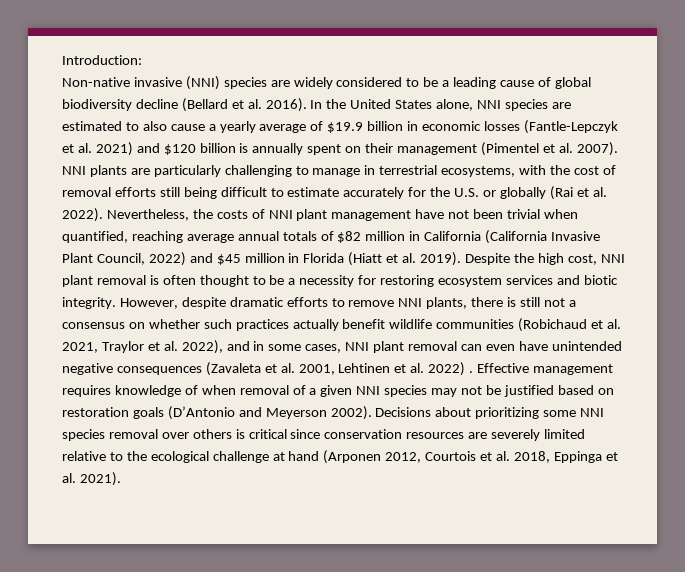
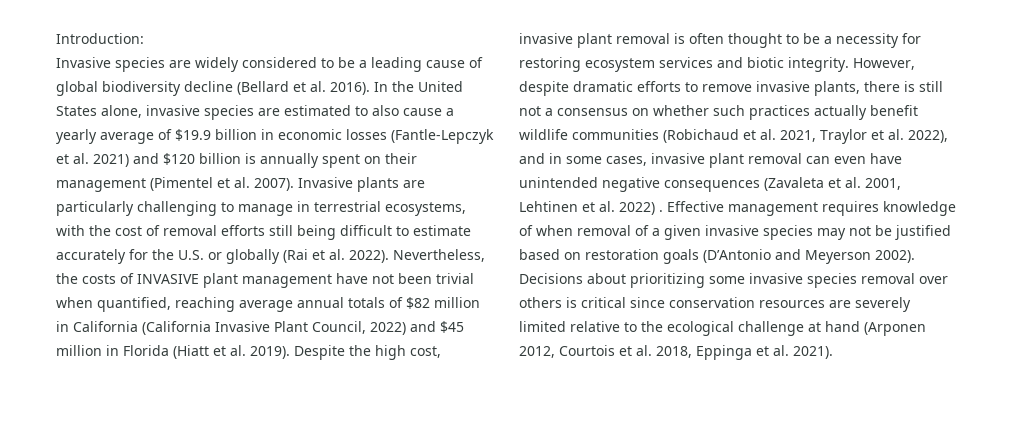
[62,76,220,90] Non-native invasive (NNI) -> [56,57,111,68] Invasive
[477,100,502,109] NNI -> [146,105,200,116] invasive
[62,166,86,175] NNI -> [298,177,353,188] Invasive
[268,210,293,219] NNI -> [137,274,199,284] INVASIVE
[600,254,625,263] NNI -> [519,33,573,44] invasive
[398,298,423,307] NNI -> [756,81,810,92] invasive
[345,342,370,351] NNI -> [651,153,705,164] invasive
[356,386,381,395] NNI -> [705,225,759,236] invasive
[580,408,605,417] NNI -> [749,273,803,284] invasive

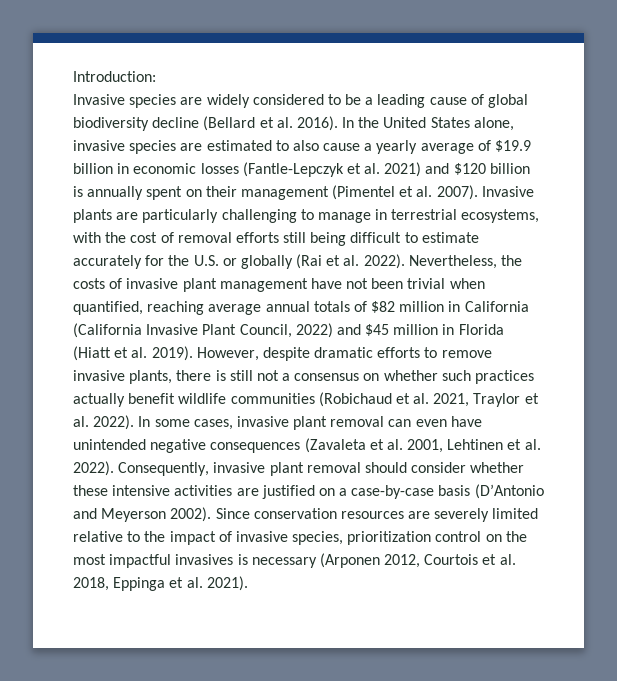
[137,274,199,284] INVASIVE -> [126,278,179,289] invasive
[294,345,441,360] [519,33,921,48] [519,57,849,72] Despite the high cost, invasive plant removal is often thought to be a necessity for restoring ecosystem services and biotic integrity. -> (193, 353) none
[908,130,948,143] [519,153,562,164] 2022), and in -> [93,415,151,430] 2022). In
[619,201,956,216] [519,225,951,240] [519,249,915,264] [519,273,948,288] [519,297,665,308] 2022) . Effective management requires knowledge of when removal of a given invasive species may not be justified based on restoration goals (D’Antonio and Meyerson 2002). Decisions about prioritizing some invasive species removal over others is critical since -> [73,461,525,476] [73,484,544,499] [73,507,250,522] 2022). Consequently, invasive plant removal should consider whether these intensive activities are justified on a case-by-case basis (D’Antonio and Meyerson 2002). Since
[667,321,860,336] ecological challenge at hand -> [169,531,527,545] [73,554,317,568] impact of invasive species, prioritization control on the most impactful invasives is necessary

